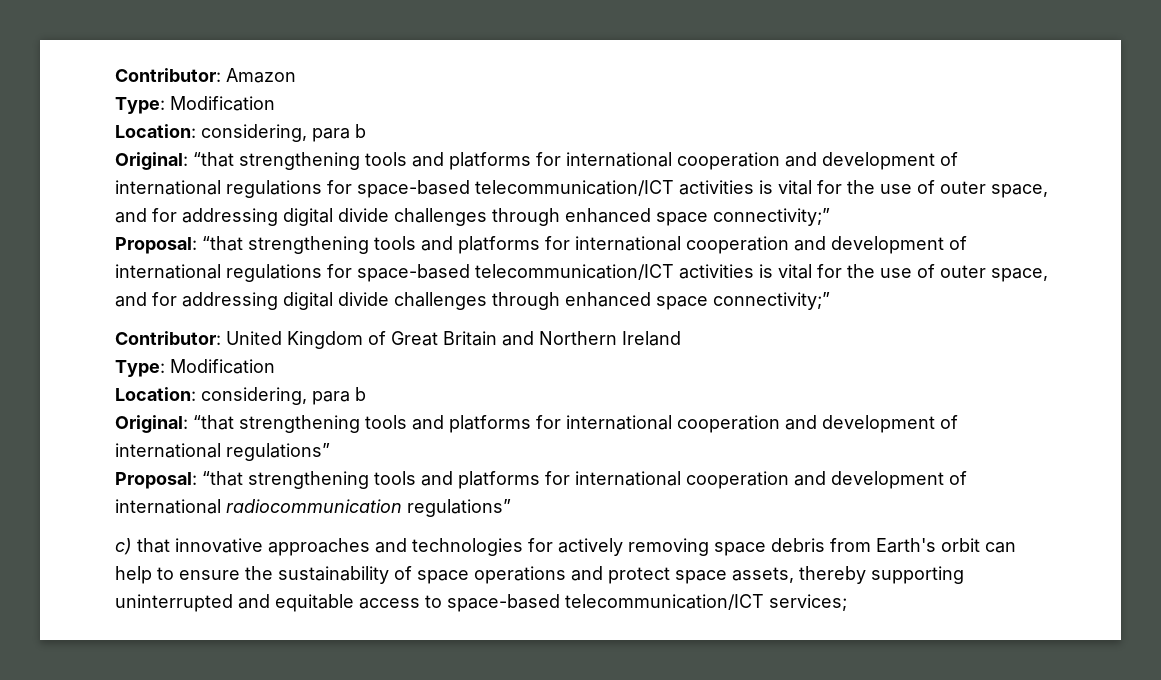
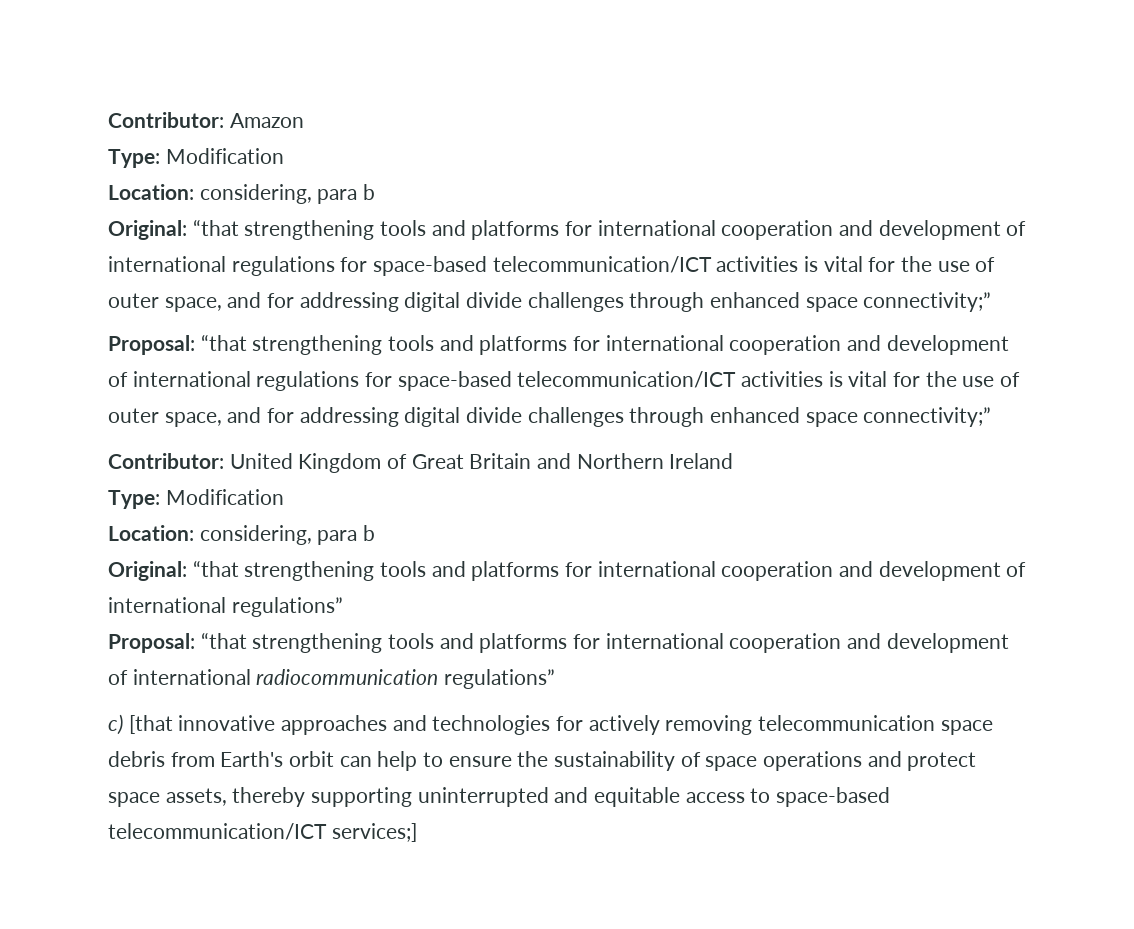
[137,538,170,553] that -> [128,715,173,734] [that
(709, 547) none -> [758,715,936,731] telecommunication
[769,594,847,611] services; -> [331,823,417,842] services;]

